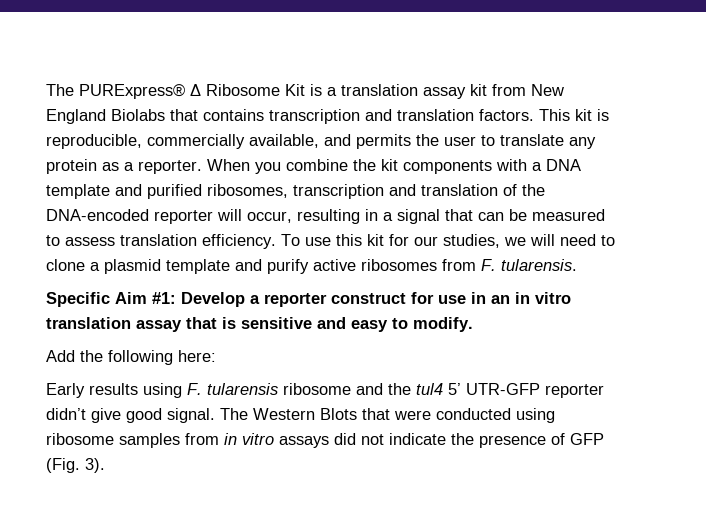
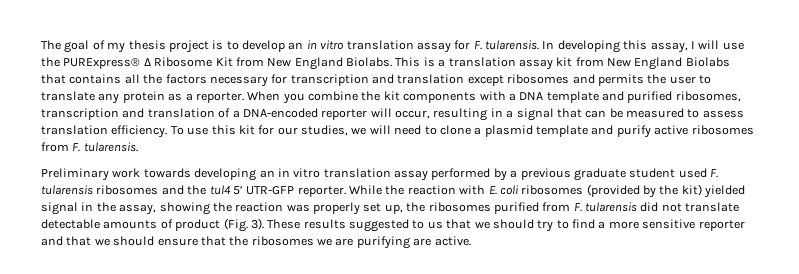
[46,84,305,99] The PURExpress® Δ Ribosome Kit -> [41,40,744,53] [41,57,421,70] The goal of my thesis project is to develop an in vitro translation assay for F. tularensis. In developing this assay, I will use the PURExpress® Δ Ribosome Kit from New England Biolabs. This
[269,109,609,124] [46,134,319,149] transcription and translation factors. This kit is reproducible, commercially available, -> [124,74,570,87] all the factors necessary for transcription and translation except ribosomes
[522,184,545,196] the -> [232,110,240,118] a
[46,292,571,307] [46,317,473,332] [46,350,216,365] [46,383,351,398] Specific Aim #1: Develop a reporter construct for use in an in vitro translation assay that is sensitive and easy to modify. // Add the following here: // Early results using F. tularensis ribosome -> [41,168,718,181] [41,185,159,195] Preliminary work towards developing an in vitro translation assay performed by a previous graduate student used F. tularensis ribosomes
[545,384,604,398] [46,408,555,423] [46,433,604,448] [46,458,105,473] reporter didn’t give good signal. The Western Blots that were conducted using ribosome samples from in vitro assays did not indicate the presence of GFP (Fig. 3). -> [297,184,746,198] [41,202,740,215] [41,218,745,232] [41,236,471,249] reporter. While the reaction with E. coli ribosomes (provided by the kit) yielded signal in the assay, showing the reaction was properly set up, the ribosomes purified from F. tularensis did not translate detectable amounts of product (Fig. 3). These results suggested to us that we should try to find a more sensitive reporter and that we should ensure that the ribosomes we are purifying are active.

